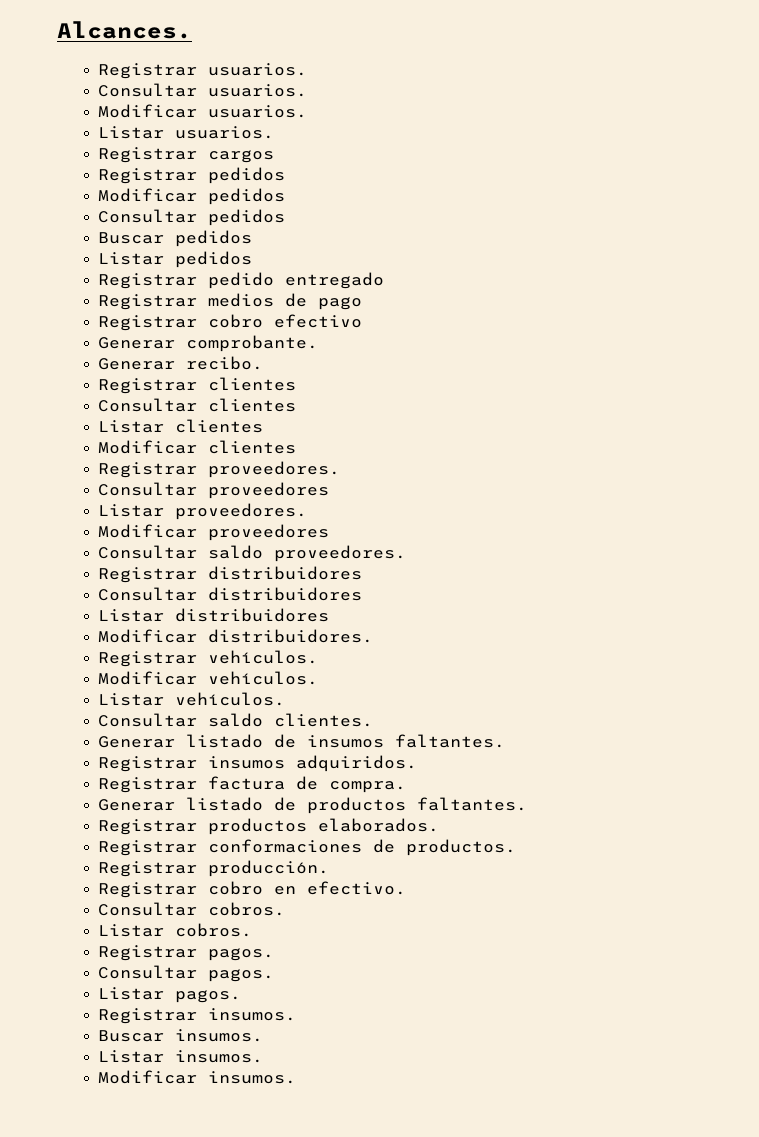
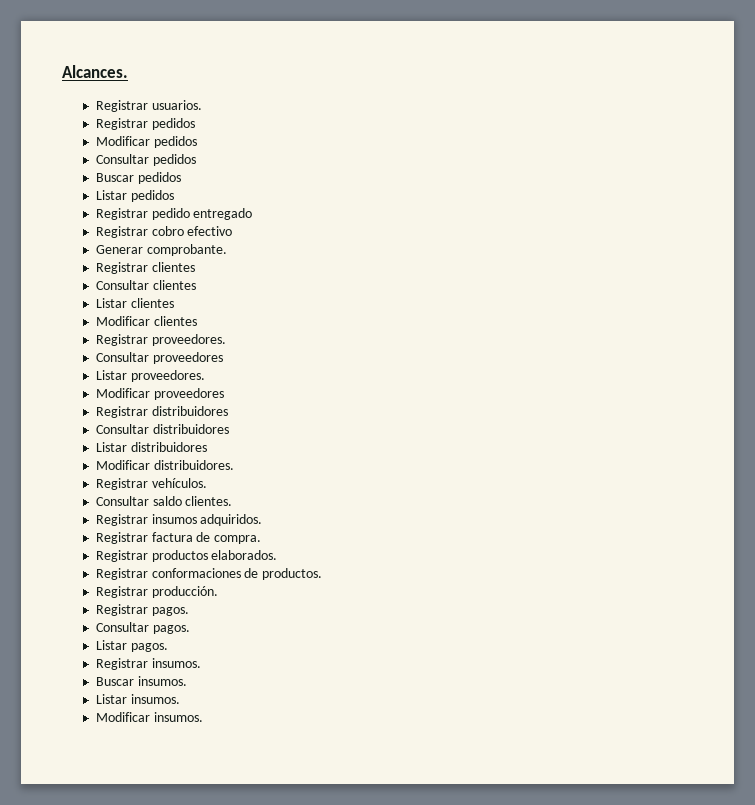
[98,83,308,97] [98,104,308,118] [98,126,275,139] [98,147,275,163] // Consultar usuarios. // Modificar usuarios. // Listar usuarios. // Registrar cargos -> (202, 105) none
[98,293,363,310] // Registrar medios de pago -> (253, 214) none
[98,356,264,370] // Generar recibo. -> (227, 250) none
[98,545,407,562] // Consultar saldo proveedores. -> (224, 394) none
[98,671,319,685] [98,692,286,706] // Modificar vehículos. // Listar vehículos. -> (207, 483) none
[98,734,506,748] // Generar listado de insumos faltantes. -> (233, 501) none
[98,797,528,814] // Generar listado de productos faltantes. -> (262, 539) none
[98,881,407,898] [98,902,286,916] [98,923,253,937] // Registrar cobro en efectivo. // Consultar cobros. // Listar cobros. -> (218, 592) none

